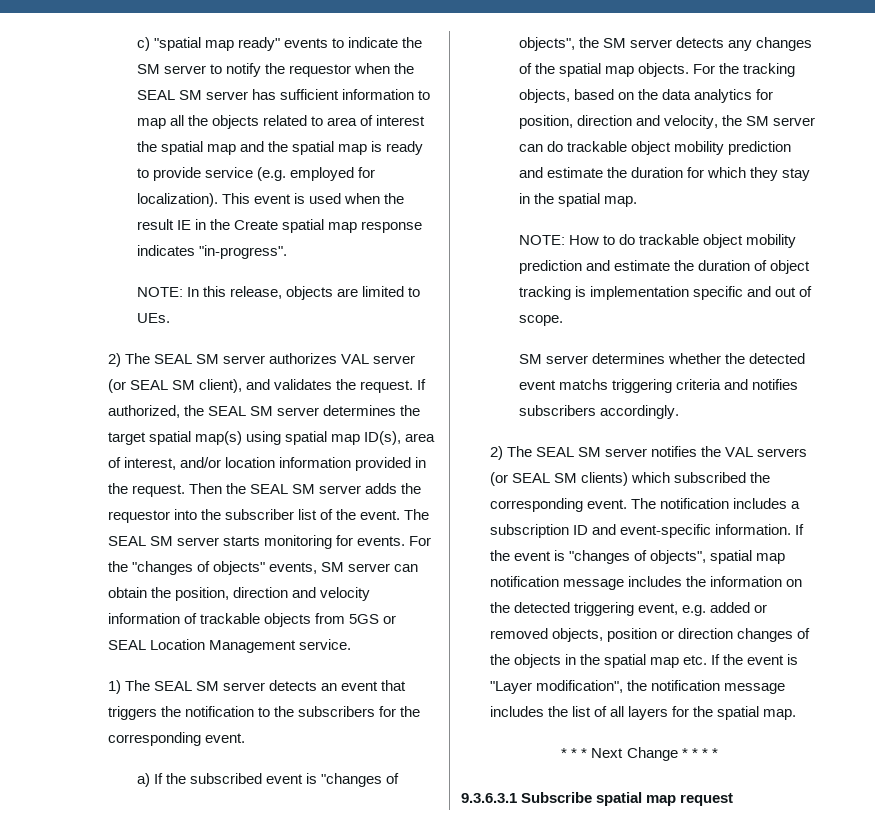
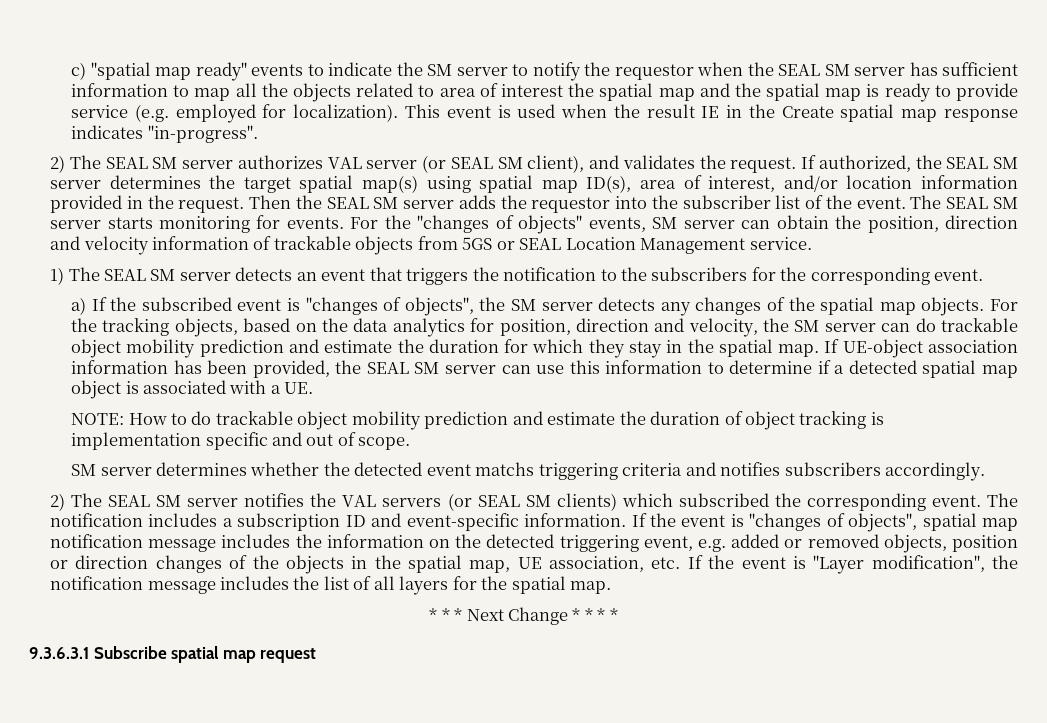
[136,286,421,300] [136,313,170,323] // NOTE: In this release, objects are limited to UEs. -> (258, 134) none
(637, 201) none -> [824,339,1018,358] [71,360,1018,378] [71,380,314,399] If UE-object association information has been provided, the SEAL SM server can use this information to determine if a detected spatial map object is associated with a UE.
[650,657,680,668] map -> [469,556,645,573] map, UE association,

